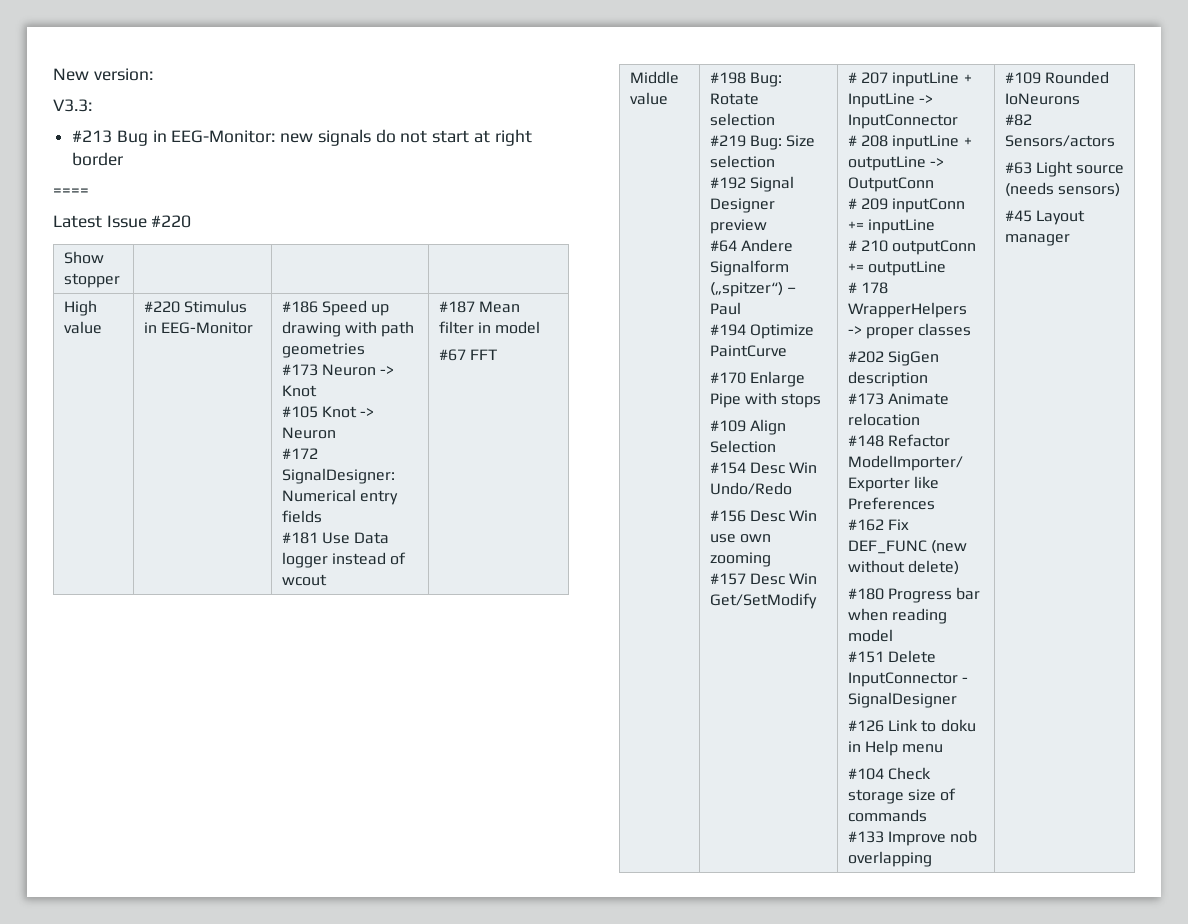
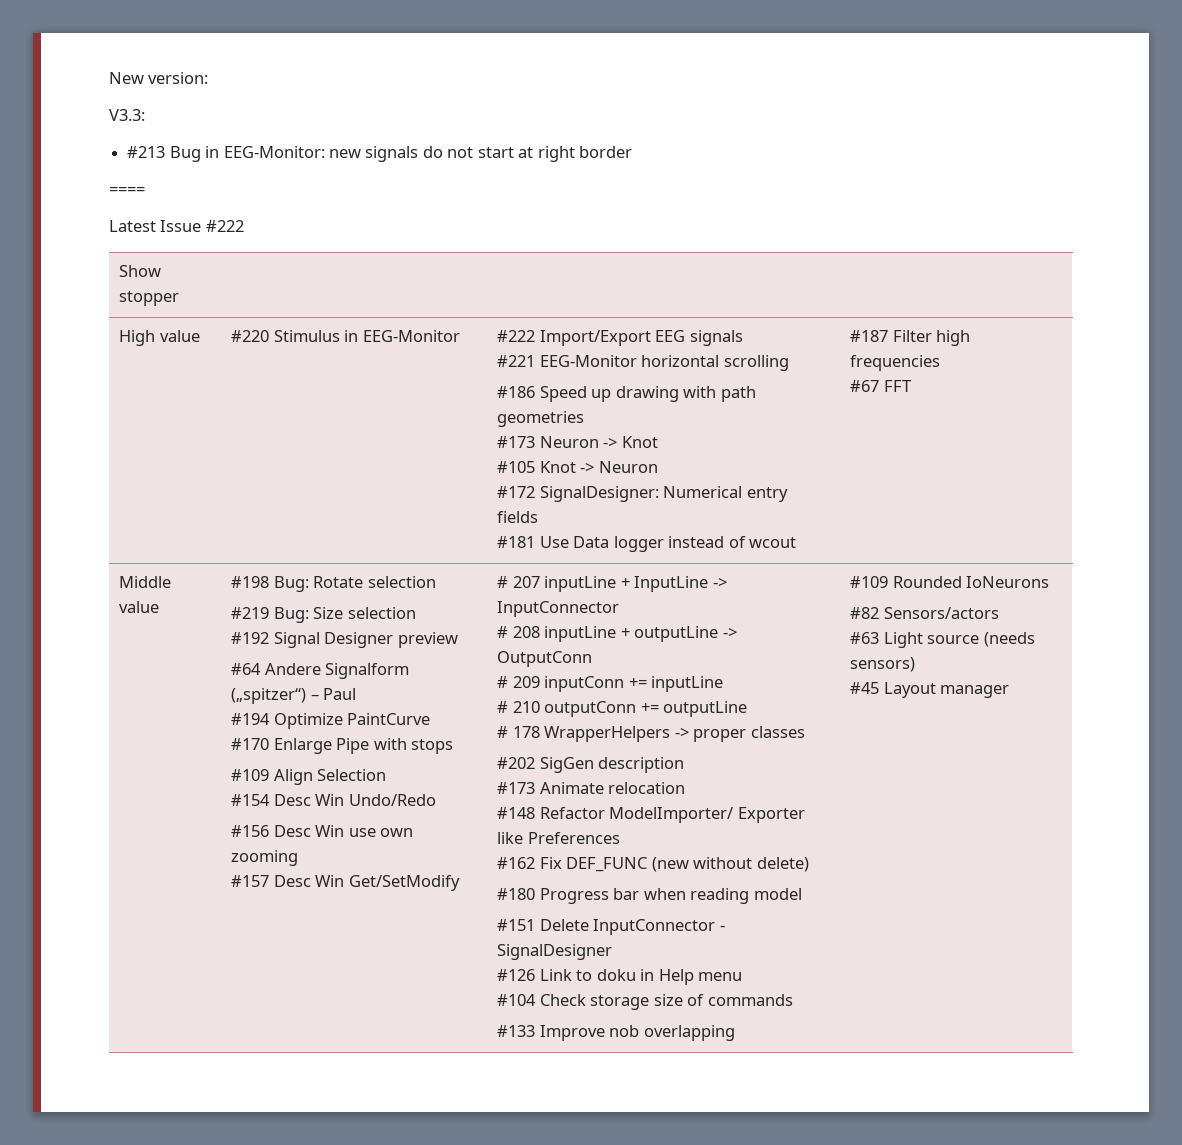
[151,215,192,228] #220 -> [205,220,244,232] #222
(253, 328) none -> [497,330,743,346] [497,355,789,371] #222 Import/Export EEG signals // #221 EEG-Monitor horizontal scrolling //
[478,301,520,313] [438,321,541,334] Mean filter in model -> [892,330,971,346] [850,355,941,371] Filter high frequencies

